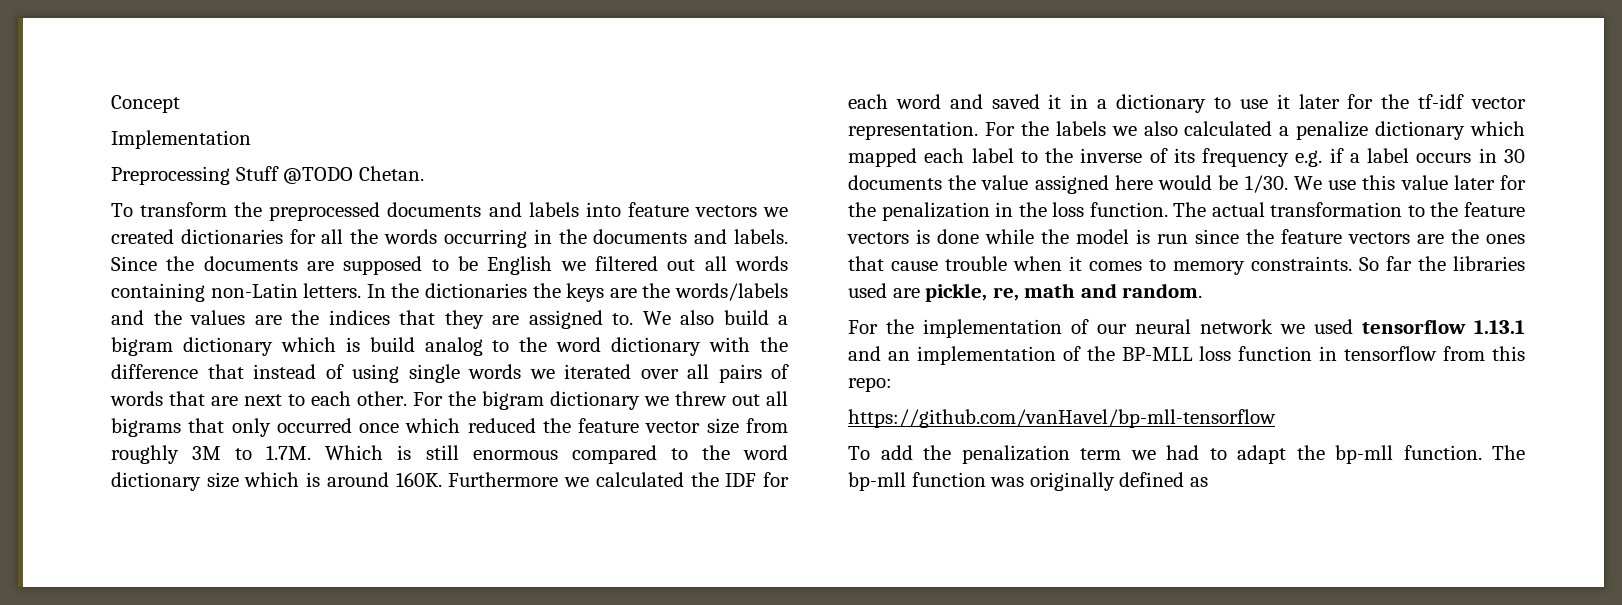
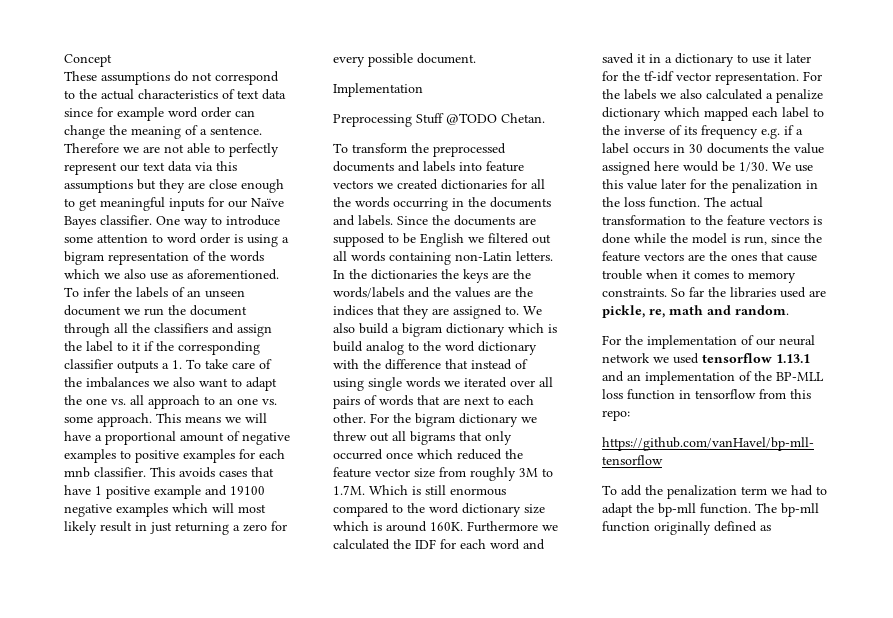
(180, 104) none -> [64,71,279,85] [64,89,286,100] [64,107,255,121] [64,125,262,139] [64,143,279,157] [64,161,237,175] [64,179,284,193] [64,197,284,211] [64,215,280,229] [64,233,289,247] [64,251,264,265] [64,269,279,280] [64,287,245,298] [64,305,247,316] [64,323,272,337] [64,341,260,355] [64,359,272,373] [64,377,277,391] [64,395,277,409] [64,413,267,427] [64,431,290,445] [64,449,285,463] [64,467,274,478] [64,485,265,499] [64,503,266,517] [64,521,287,535] [333,53,476,67] // These assumptions do not correspond to the actual characteristics of text data since for example word order can change the meaning of a sentence. Therefore we are not able to perfectly represent our text data via this assumptions but they are close enough to get meaningful inputs for our Naïve Bayes classifier. One way to introduce some attention to word order is using a bigram representation of the words which we also use as aforementioned. To infer the labels of an unseen document we run the document through all the classifiers and assign the label to it if the corresponding classifier outputs a 1. To take care of the imbalances we also want to adapt the one vs. all approach to an one vs. some approach. This means we will have a proportional amount of negative examples to positive examples for each mnb classifier. This avoids cases that have 1 positive example and 19100 negative examples which will most likely result in just returning a zero for every possible document.
[1157,234,1188,244] run -> [744,236,767,245] run,
[990,477,1025,487] was -> (650, 526) none

